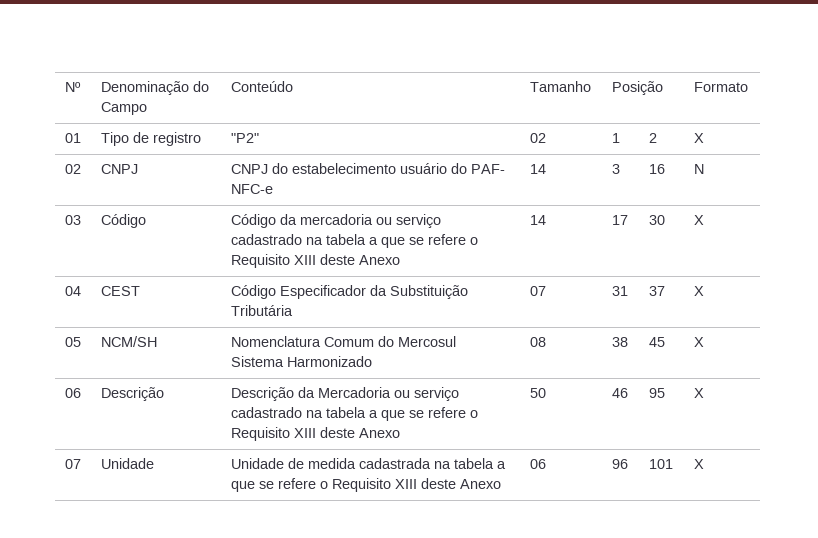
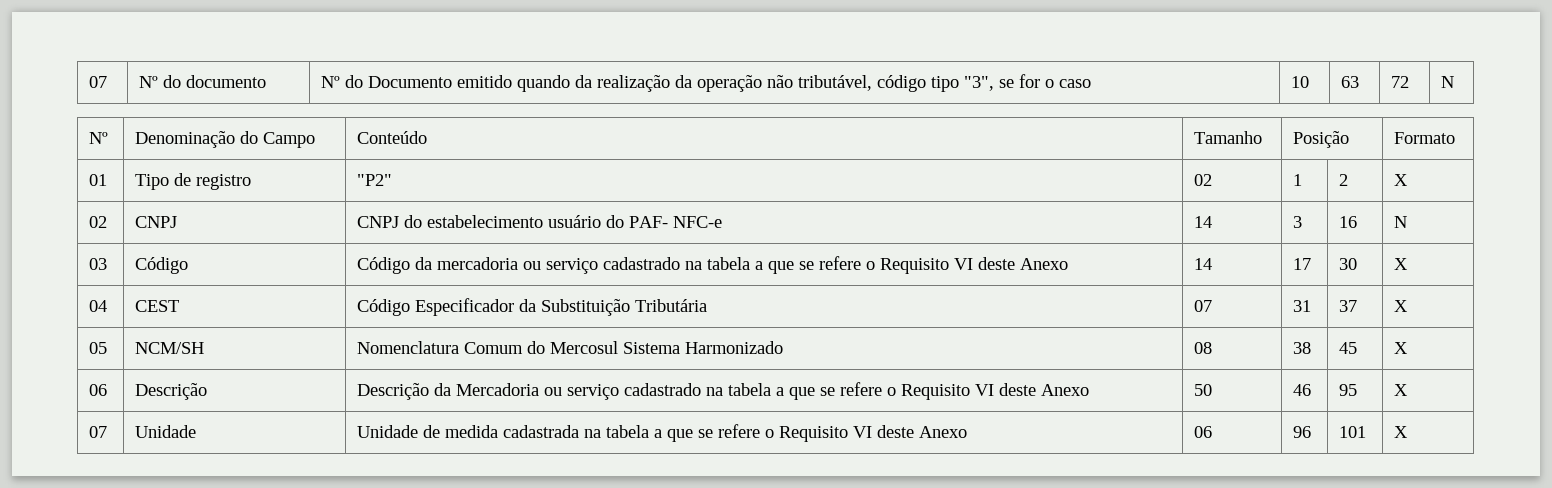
(64, 87) none -> [88,76,107,88] [138,75,266,88] [320,74,1091,92] [1290,76,1309,88] [1340,76,1359,88] [1390,76,1409,88] [1440,76,1454,88] 07 | Nº do documento | Nº do Documento emitido quando da realização da operação não tributável, código tipo "3", se for o caso | 10 | 63 | 72 | N //
[293,255,316,265] XIII -> [953,258,973,270] VI
[293,428,316,438] XIII -> [974,384,994,396] VI
[394,479,417,489] XIII -> [852,426,872,438] VI

